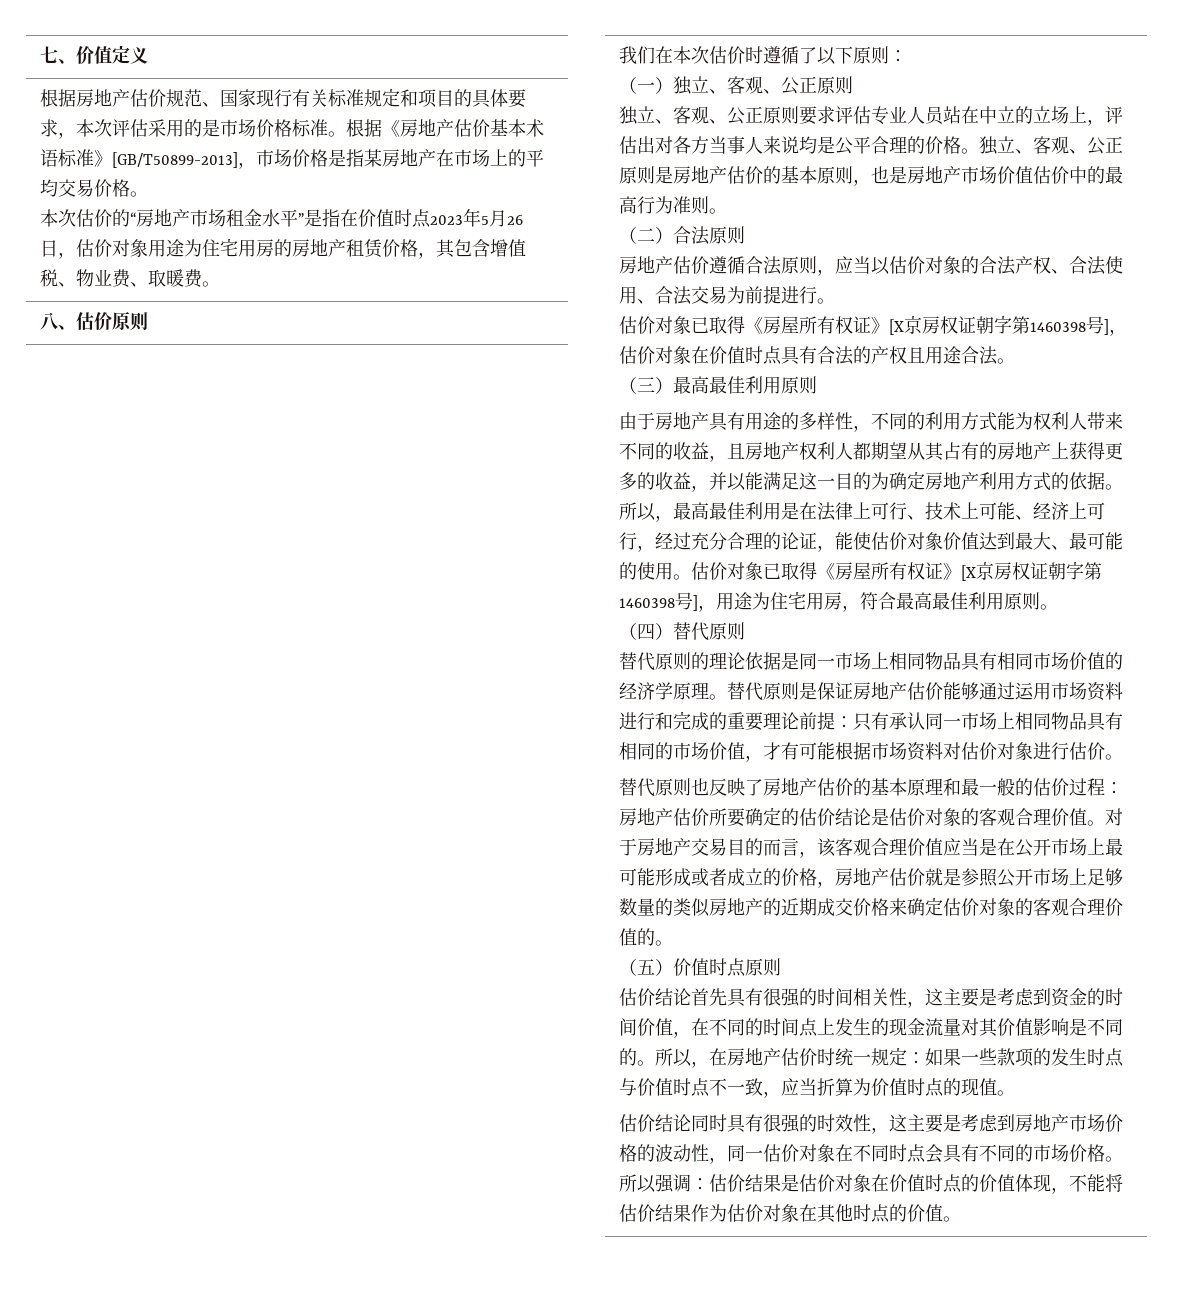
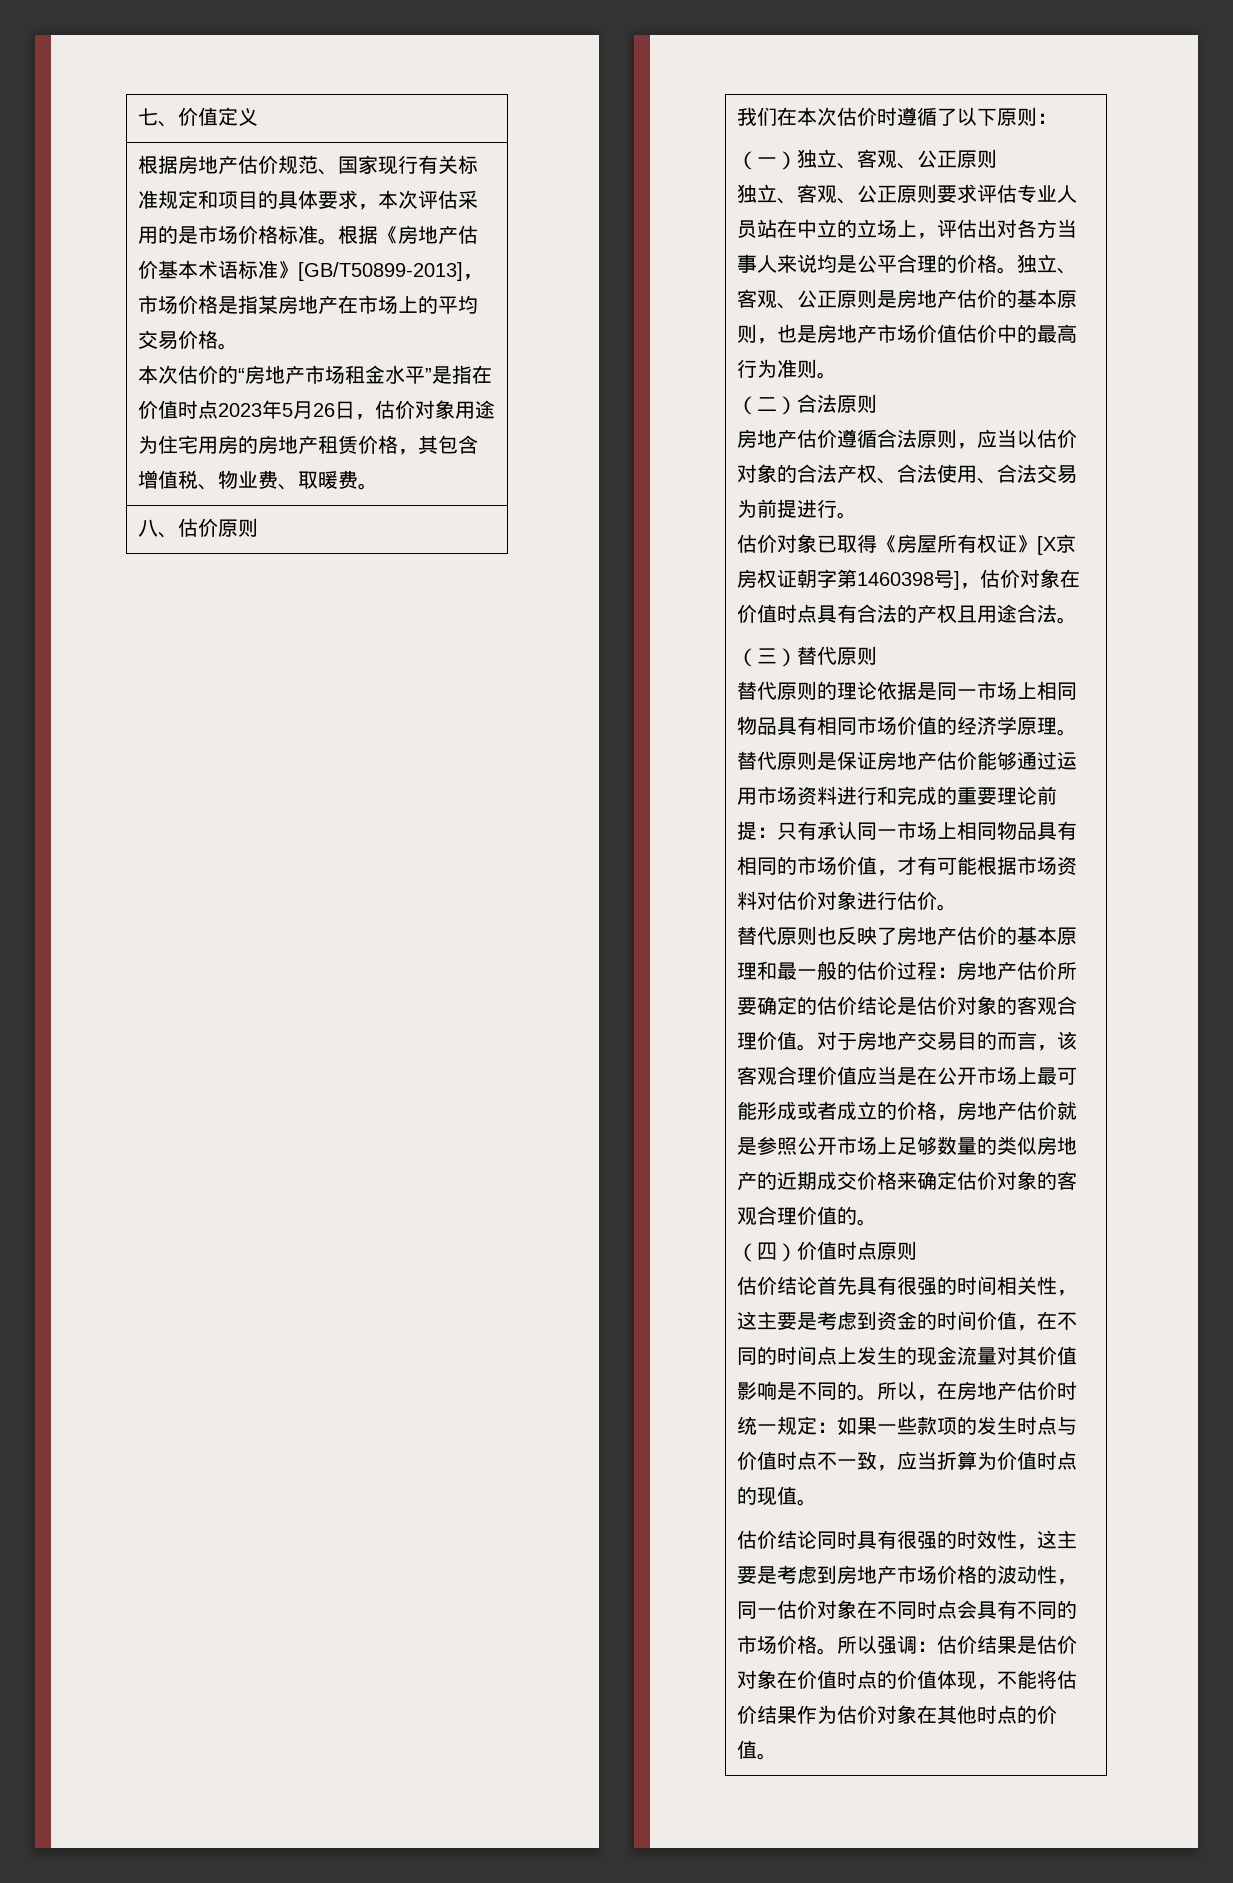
[672,376,817,394] [618,412,1123,432] [618,442,1123,462] [618,471,1123,492] [618,502,1105,522] [618,532,1123,552] [618,561,1102,581] [618,591,1058,612] [618,623,673,640] 最高最佳利用原则 // 由于房地产具有用途的多样性，不同的利用方式能为权利人带来不同的收益，且房地产权利人都期望从其占有的房地产上获得更多的收益，并以能满足这一目的为确定房地产利用方式的依据。所以，最高最佳利用是在法律上可行、技术上可能、经济上可行，经过充分合理的论证，能使估价对象价值达到最大、最可能的使用。估价对象已取得《房屋所有权证》[X京房权证朝字第1460398号]，用途为住宅用房，符合最高最佳利用原则。 // （四） -> (798, 657) none
[636,959,655,975] 五 -> [757,1242,778,1260] 四

